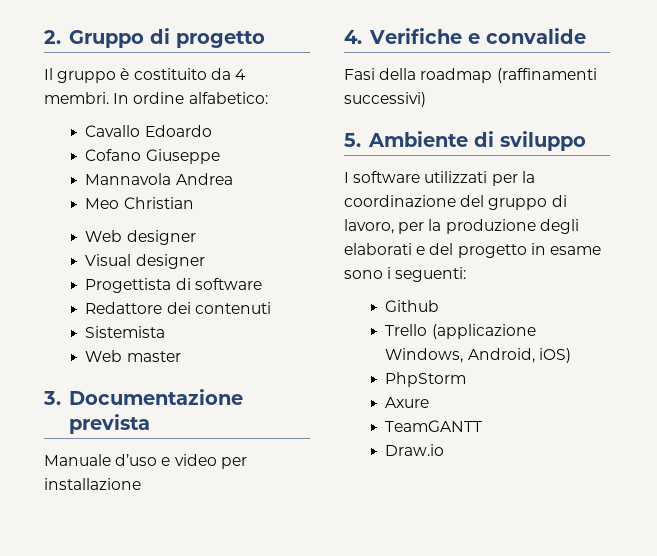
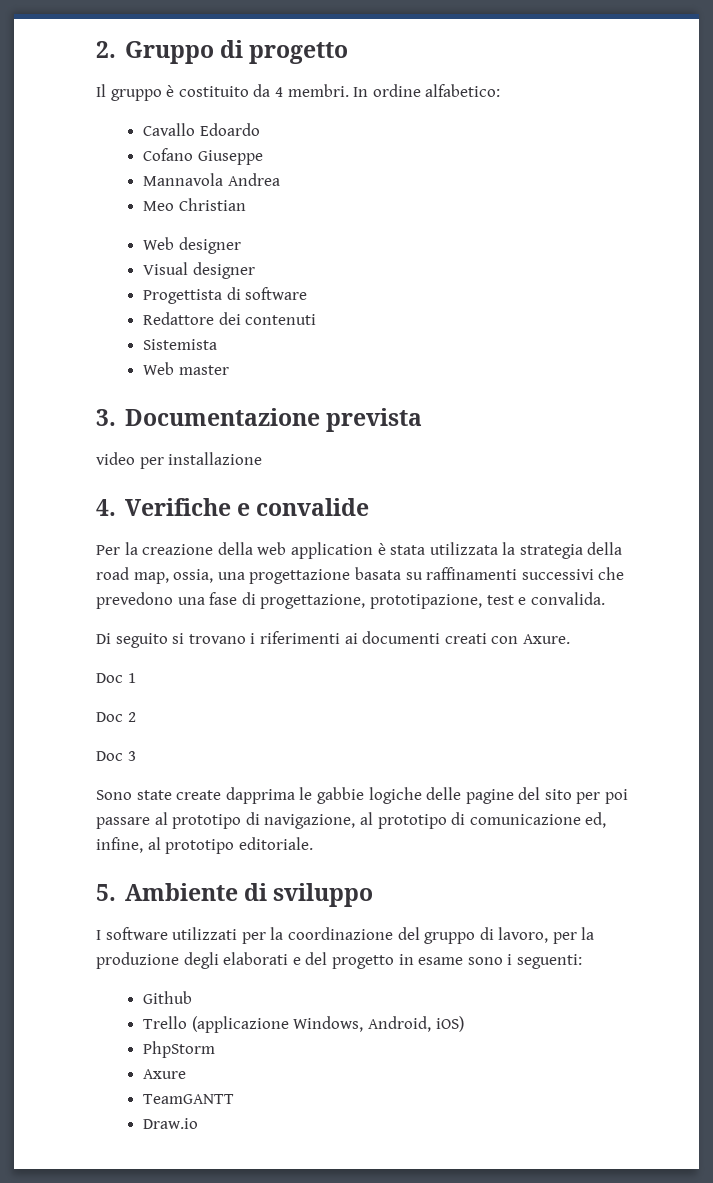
[44,454,171,466] Manuale d’uso e -> (422, 420) none
[344,68,597,83] [344,92,426,107] Fasi della roadmap (raffinamenti successivi) -> [96,542,623,559] [96,567,625,584] [96,592,605,609] [96,631,570,648] [96,673,136,683] [96,712,136,722] [96,751,136,761] [96,787,629,804] [96,812,607,829] [96,837,313,854] Per la creazione della web application è stata utilizzata la strategia della road map, ossia, una progettazione basata su raffinamenti successivi che prevedono una fase di progettazione, prototipazione, test e convalida. // Di seguito si trovano i riferimenti ai documenti creati con Axure. // Doc 1 // Doc 2 // Doc 3 // Sono state create dapprima le gabbie logiche delle pagine del sito per poi passare al prototipo di navigazione, al prototipo di comunicazione ed, infine, al prototipo editoriale.

